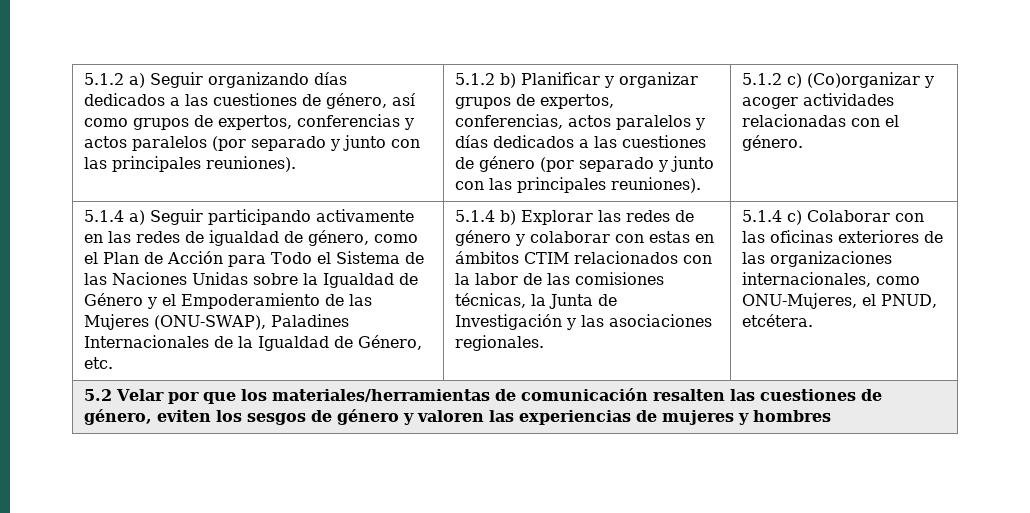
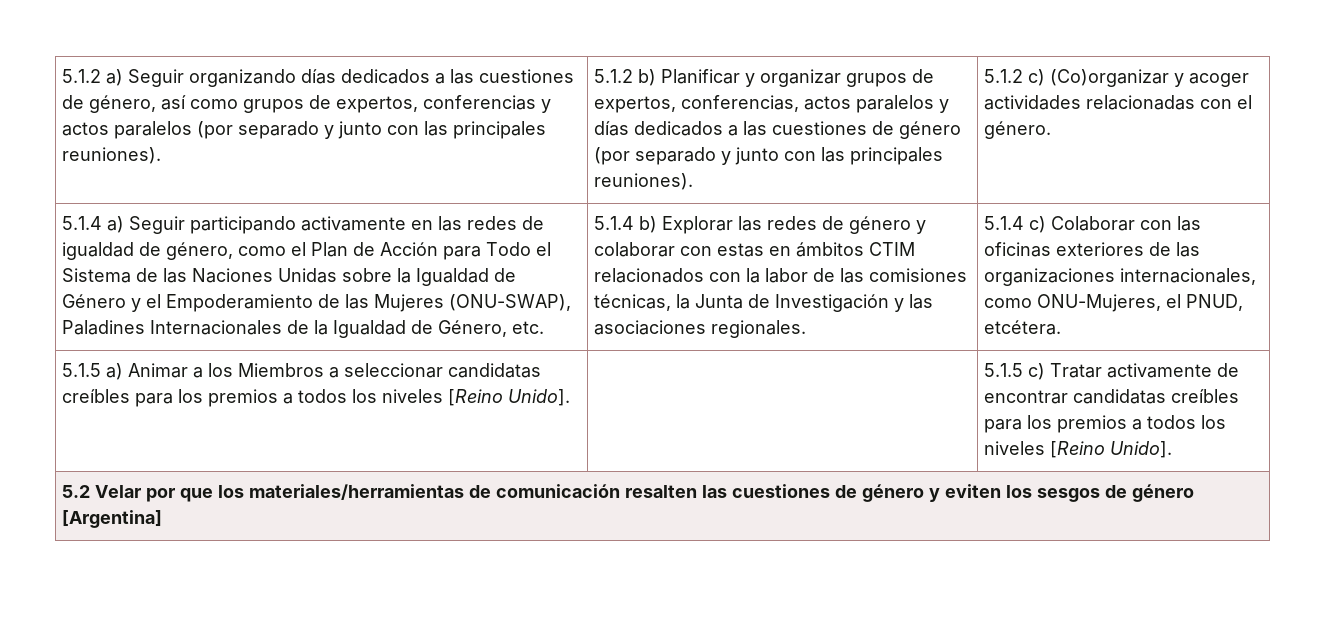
(814, 320) none -> [62,363,542,380] [62,389,571,407] [984,363,1240,380] [984,389,1240,404] [984,415,1227,433] [984,441,1173,458] // 5.1.5 a) Animar a los Miembros a seleccionar candidatas creíbles para los premios a todos los niveles [Reino Unido]. | | 5.1.5 c) Tratar activamente de encontrar candidatas creíbles para los premios a todos los niveles [Reino Unido].
[84,409,153,425] género, -> [862,484,941,502] género y
[403,410,832,425] y valoren las experiencias de mujeres y hombres -> [62,510,163,528] [Argentina]

